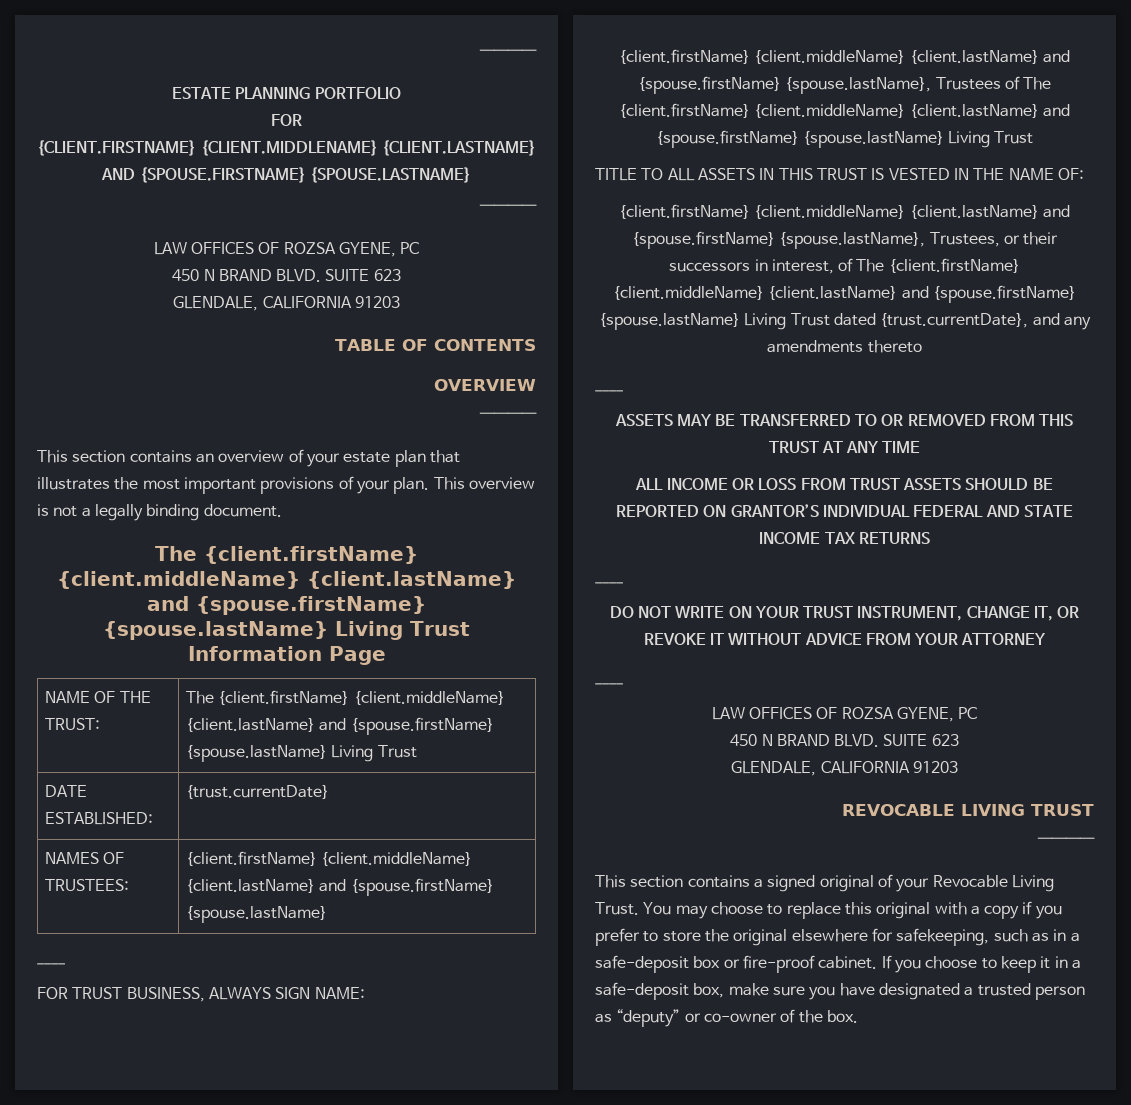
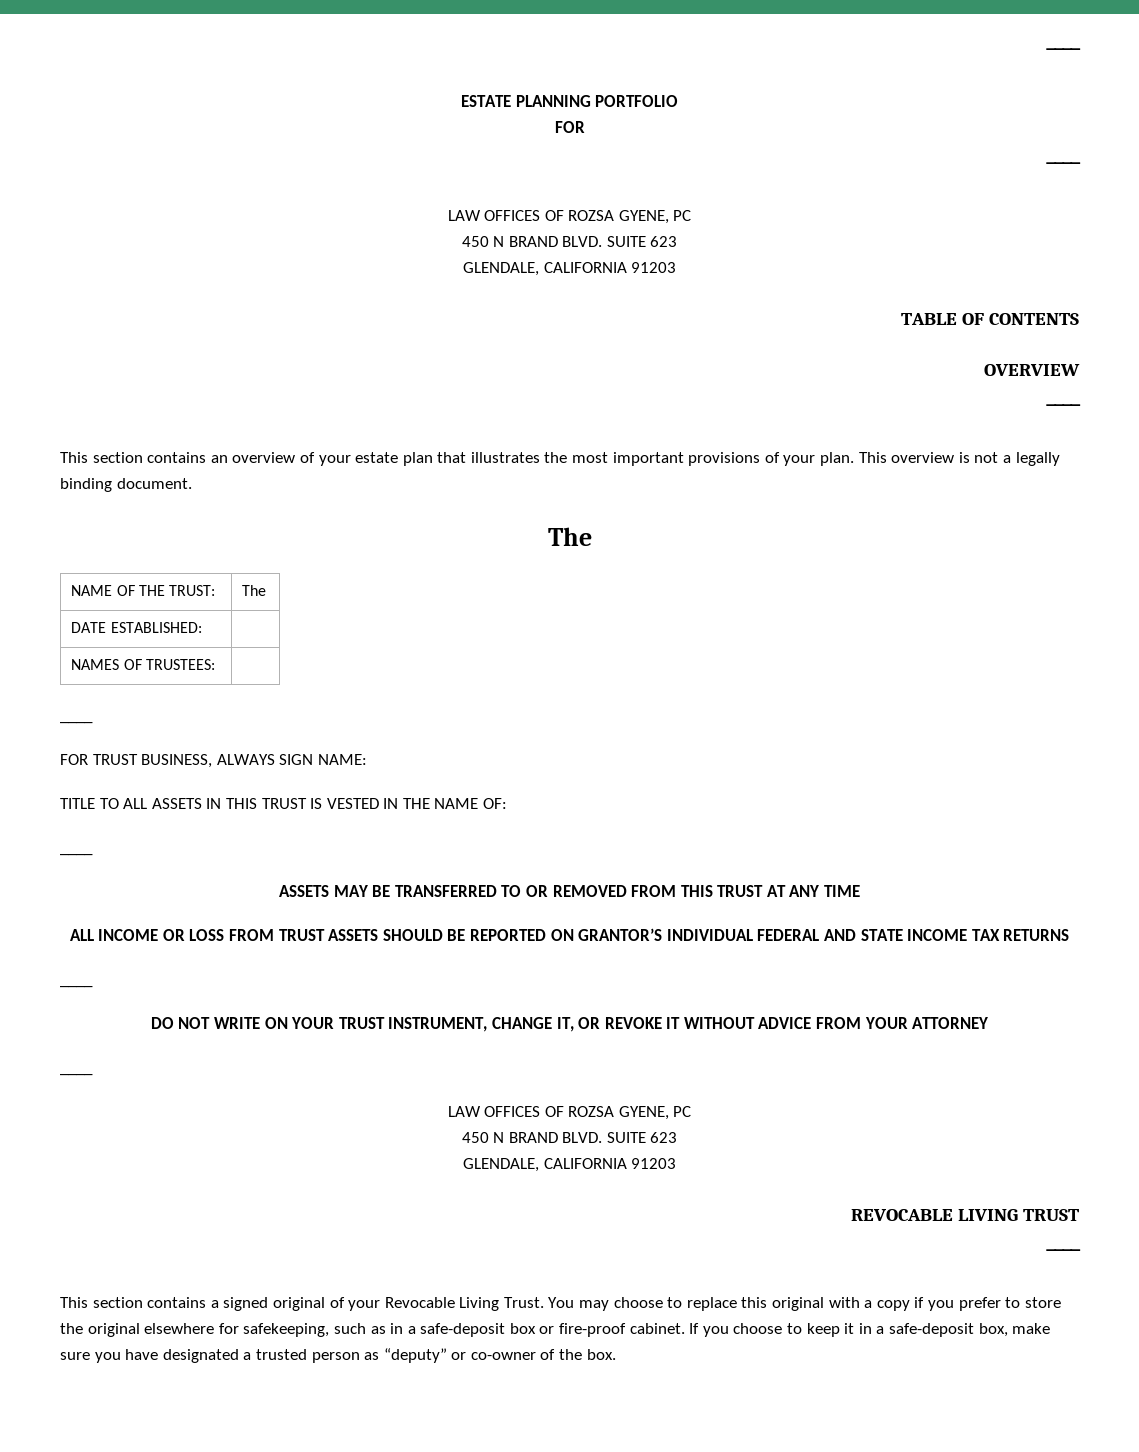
[37,140,536,156] [101,167,471,183] // {CLIENT.FIRSTNAME} {CLIENT.MIDDLENAME} {CLIENT.LASTNAME} AND {SPOUSE.FIRSTNAME} {SPOUSE.LASTNAME} -> (585, 127) none
[204,546,418,564] [57,571,516,589] [147,596,426,615] [103,621,471,640] [187,646,386,665] {client.firstName} {client.middleName} {client.lastName} and {spouse.firstName} {spouse.lastName} Living Trust Information Page -> (592, 536) none
[218,690,505,705] [186,717,494,735] [186,745,417,762] {client.firstName} {client.middleName} {client.lastName} and {spouse.firstName} {spouse.lastName} Living Trust -> (267, 590) none
[186,785,330,799] {trust.currentDate} -> (202, 627) none
[186,851,473,866] [186,878,494,896] [186,906,328,923] {client.firstName} {client.middleName} {client.lastName} and {spouse.firstName} {spouse.lastName} -> (215, 664) none
[619,49,1070,64] [637,76,1052,94] [619,103,1070,118] [655,130,1034,148] // {client.firstName} {client.middleName} {client.lastName} and {spouse.firstName} {spouse.lastName}, Trustees of The {client.firstName} {client.middleName} {client.lastName} and {spouse.firstName} {spouse.lastName} Living Trust -> (367, 759) none
[619,204,1070,219] [631,231,1059,249] [669,258,1020,274] [613,285,1076,303] [599,313,1091,330] [767,340,922,353] // {client.firstName} {client.middleName} {client.lastName} and {spouse.firstName} {spouse.lastName}, Trustees, or their successors in interest, of The {client.firstName} {client.middleName} {client.lastName} and {spouse.firstName} {spouse.lastName} Living Trust dated {trust.currentDate}, and any amendments thereto -> (508, 803) none

